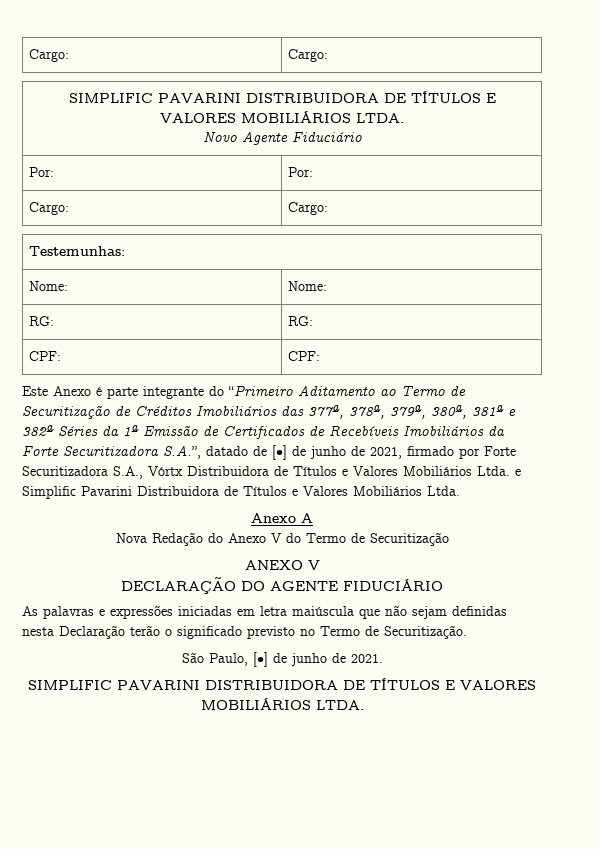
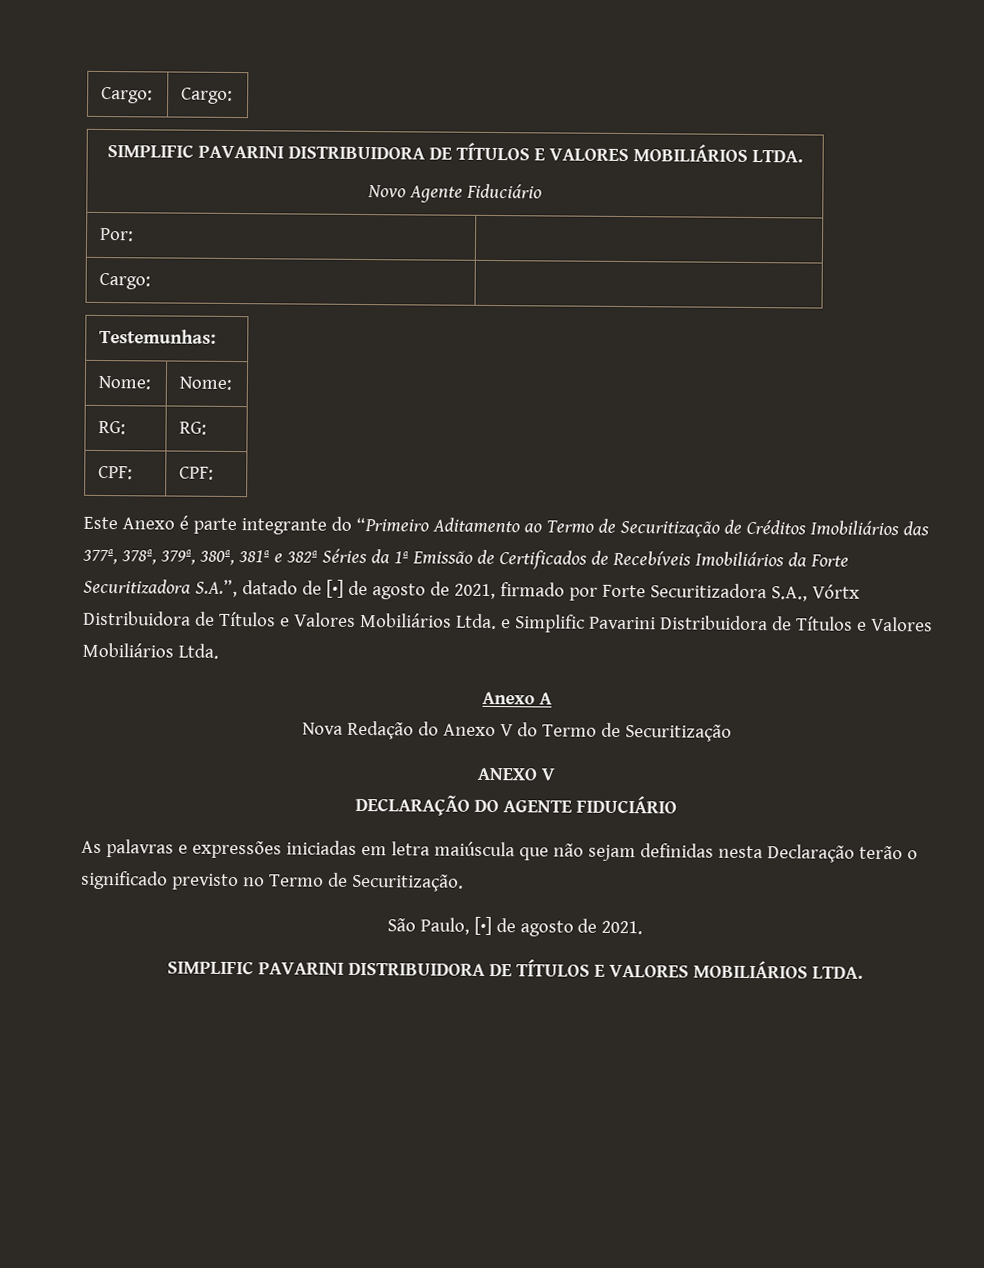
[288,167,314,177] [29,202,70,215] [288,202,329,215] Por: // Cargo: | Cargo: -> [99,272,152,290] // Cargo: |
[310,446,346,459] junho -> [371,583,426,600] agosto
[290,653,327,666] junho -> [519,920,574,937] agosto

